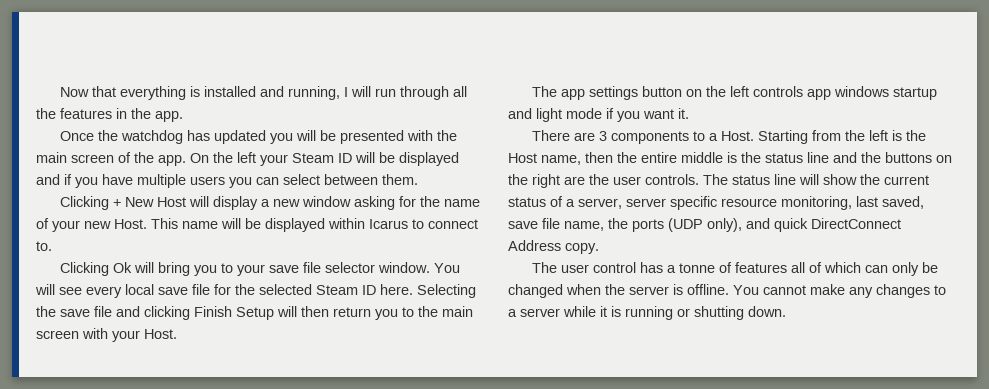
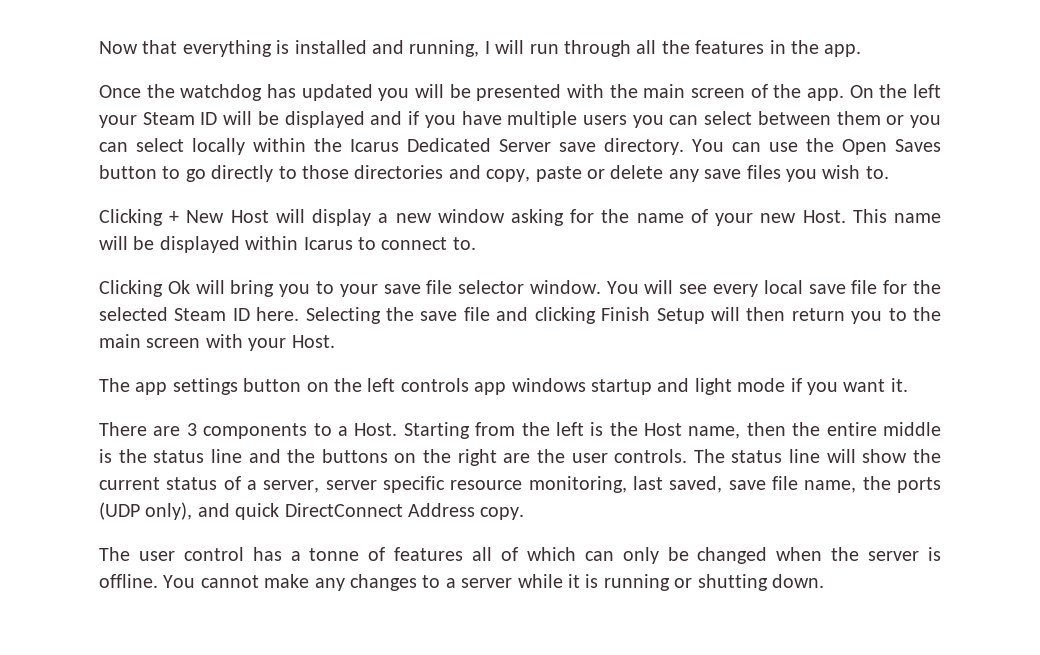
[382,174,418,185] them. -> [836,111,941,128] [99,138,941,155] [99,165,889,182] them or you can select locally within the Icarus Dedicated Server save directory. You can use the Open Saves button to go directly to those directories and copy, paste or delete any save files you wish to.

